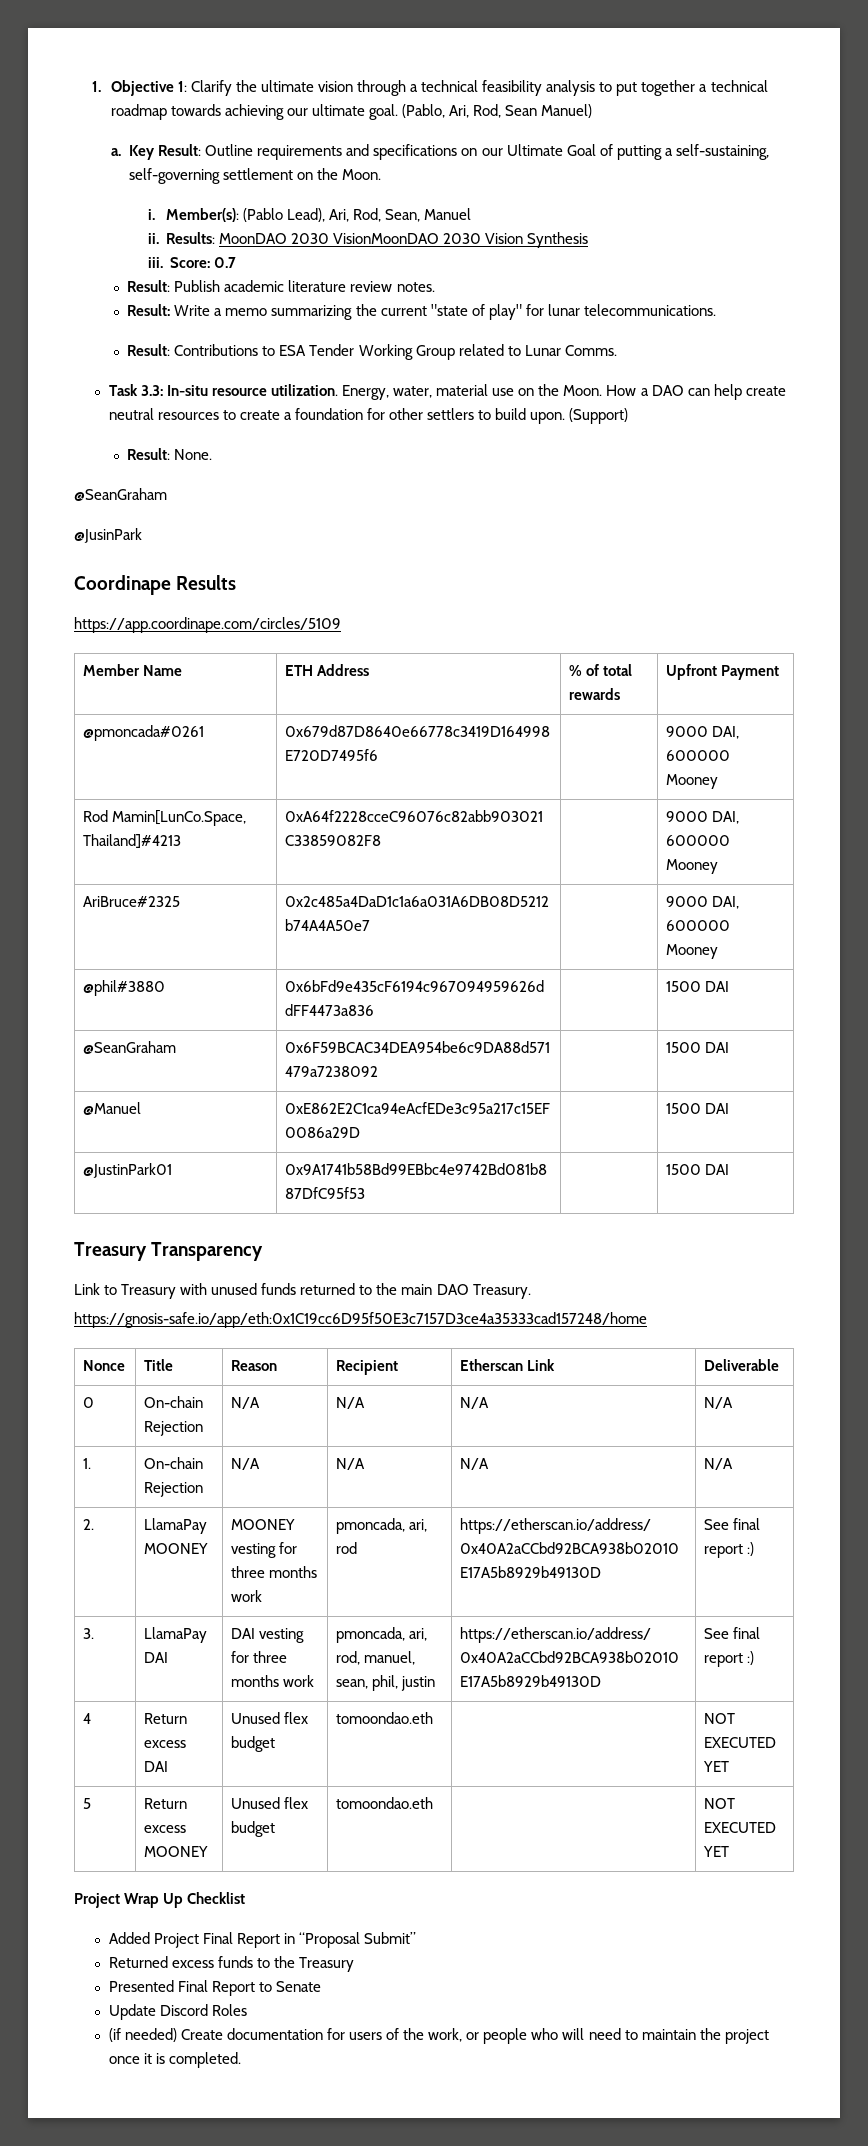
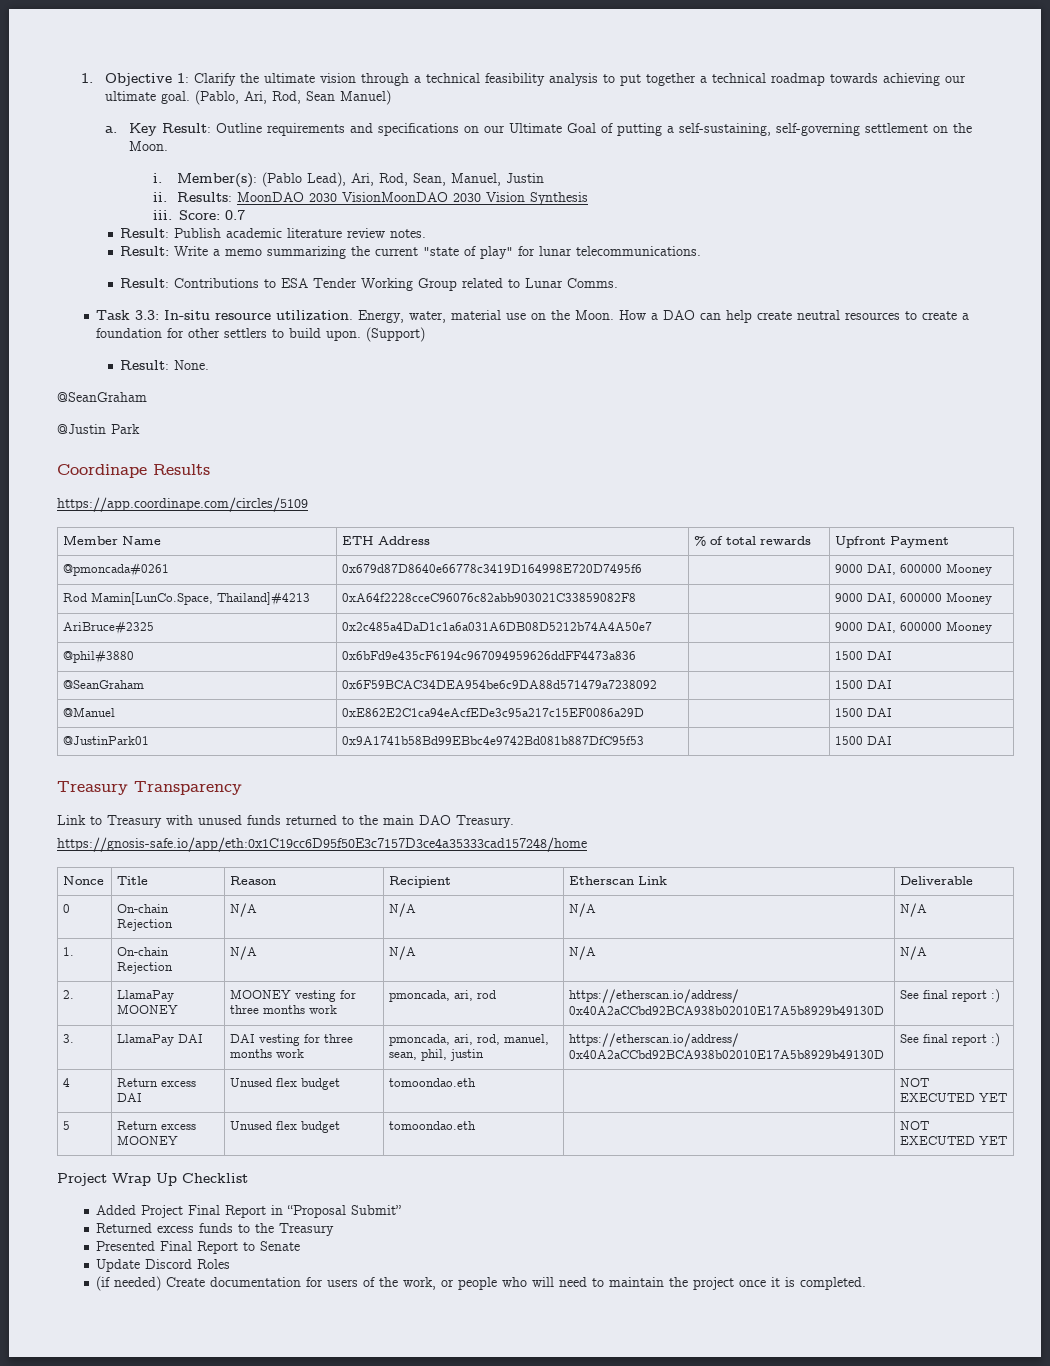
[424,208,472,220] Manuel -> [450,173,544,186] Manuel, Justin
[74,528,142,543] @JusinPark -> [57,424,140,434] @Justin Park

